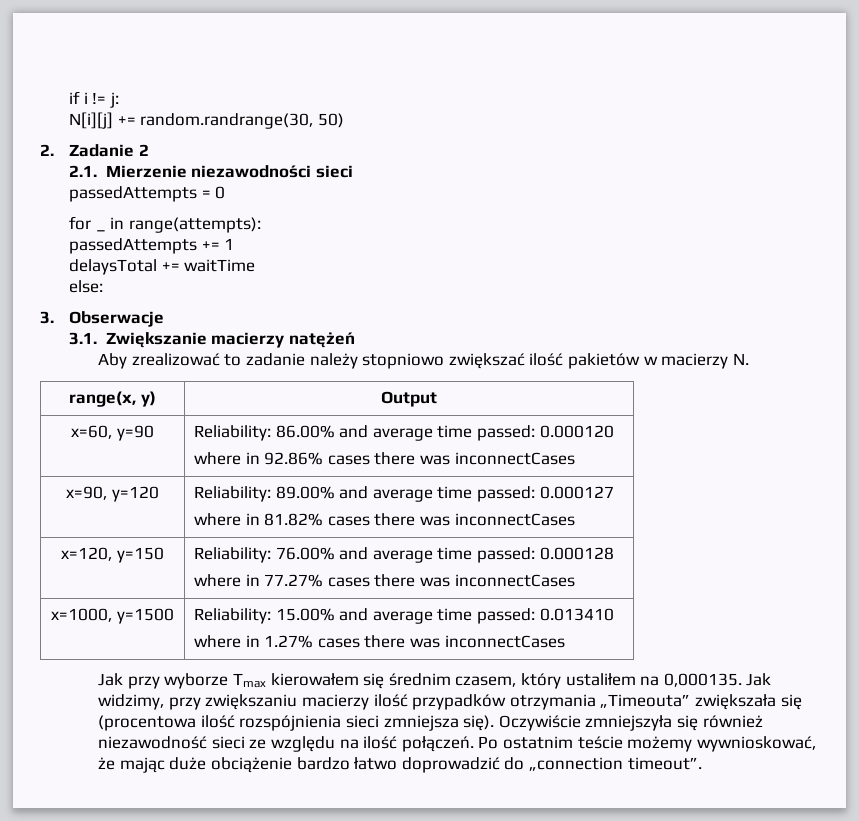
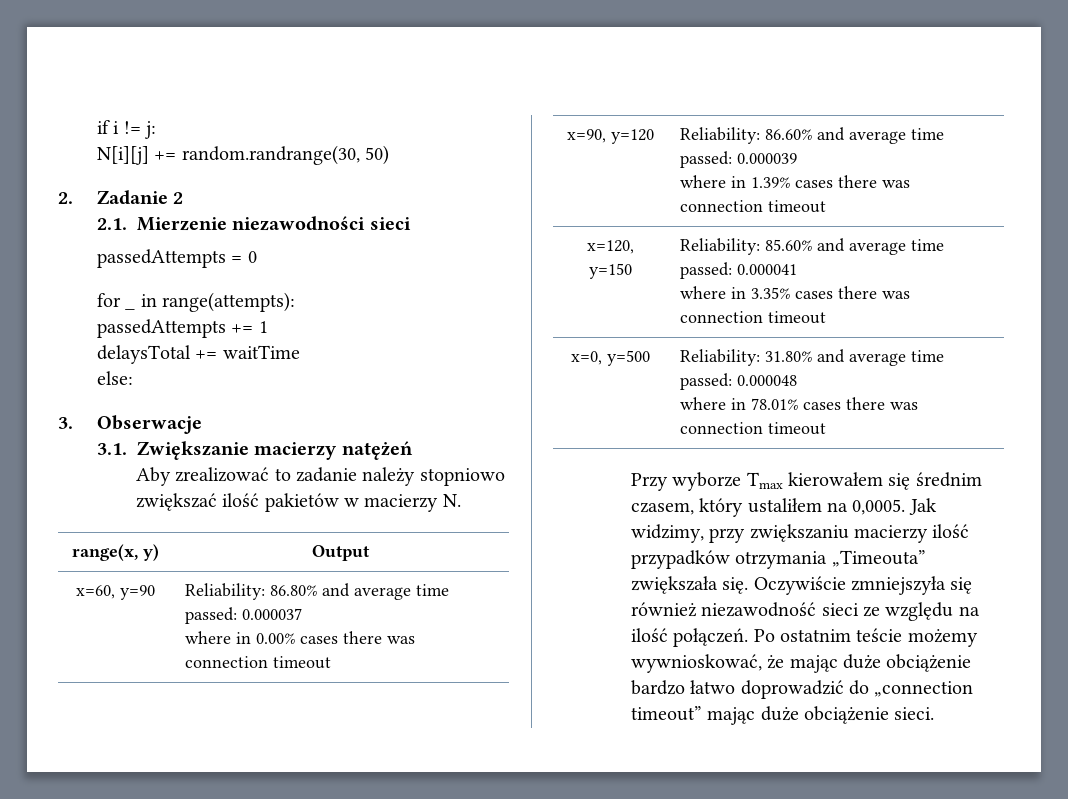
[275,425,614,441] [193,452,575,465] 86.00% and average time passed: 0.000120 // where in 92.86% cases there was inconnectCases -> [270,583,450,600] [185,607,303,624] [185,631,416,644] [185,656,332,669] 86.80% and average time passed: 0.000037 // where in 0.00% cases there was connection timeout
[275,486,614,502] [193,513,575,526] 89.00% and average time passed: 0.000127 // where in 81.82% cases there was inconnectCases -> [765,127,945,144] [680,151,798,168] [680,175,911,188] [680,200,827,213] 86.60% and average time passed: 0.000039 // where in 1.39% cases there was connection timeout
[275,547,614,563] [193,574,575,587] [51,608,174,624] [193,608,614,624] [193,635,565,648] [98,673,160,689] 76.00% and average time passed: 0.000128 // where in 77.27% cases there was inconnectCases // x=1000, y=1500 | Reliability: 15.00% and average time passed: 0.013410 // where in 1.27% cases there was inconnectCases // Jak przy -> [765,238,945,255] [680,262,798,279] [680,286,911,299] [680,311,827,324] [571,350,650,366] [680,349,945,366] [680,373,798,390] [680,397,919,410] [680,422,827,435] [630,473,668,491] 85.60% and average time passed: 0.000041 // where in 3.35% cases there was connection timeout // x=0, y=500 | Reliability: 31.80% and average time passed: 0.000048 // where in 78.01% cases there was connection timeout // Przy
[663,673,742,687] 0,000135. -> [852,499,906,515] 0,0005.
[780,694,802,710] [98,715,495,731] się (procentowa ilość rozspójnienia sieci zmniejsza się). -> [722,577,749,594] się.
[627,757,702,770] timeout”. -> [630,706,935,725] timeout” mając duże obciążenie sieci.

